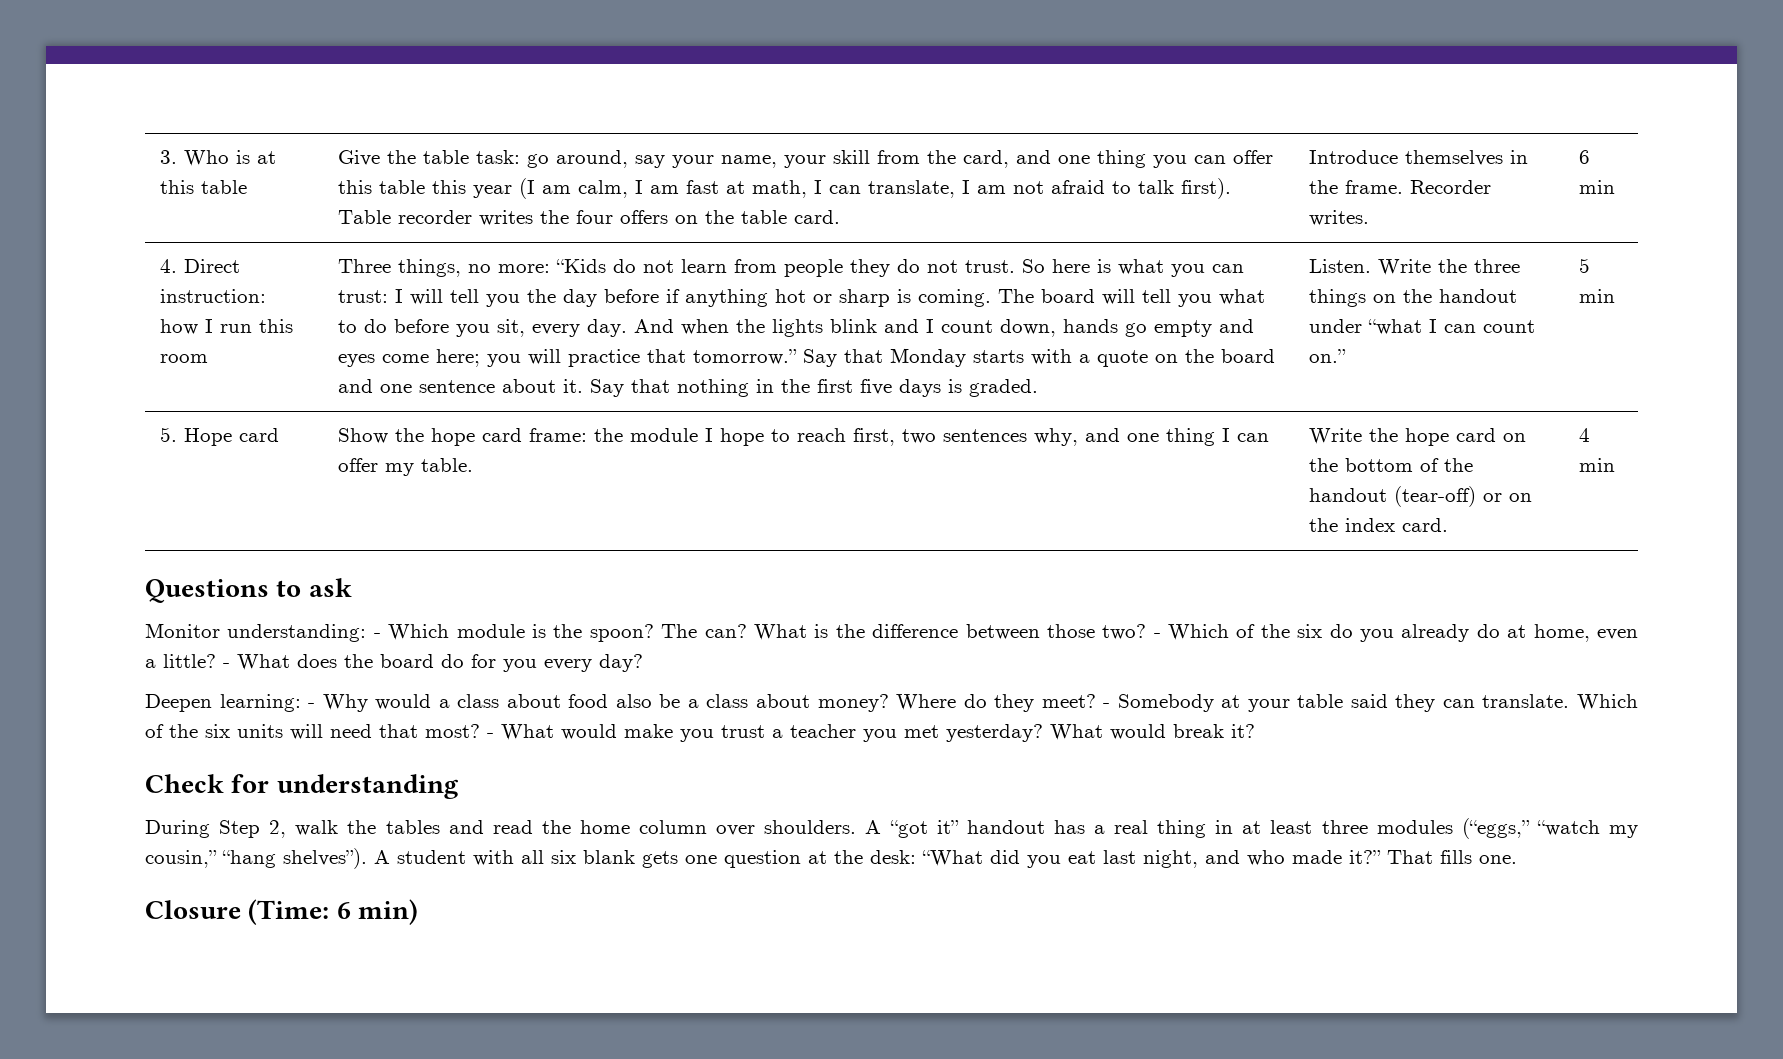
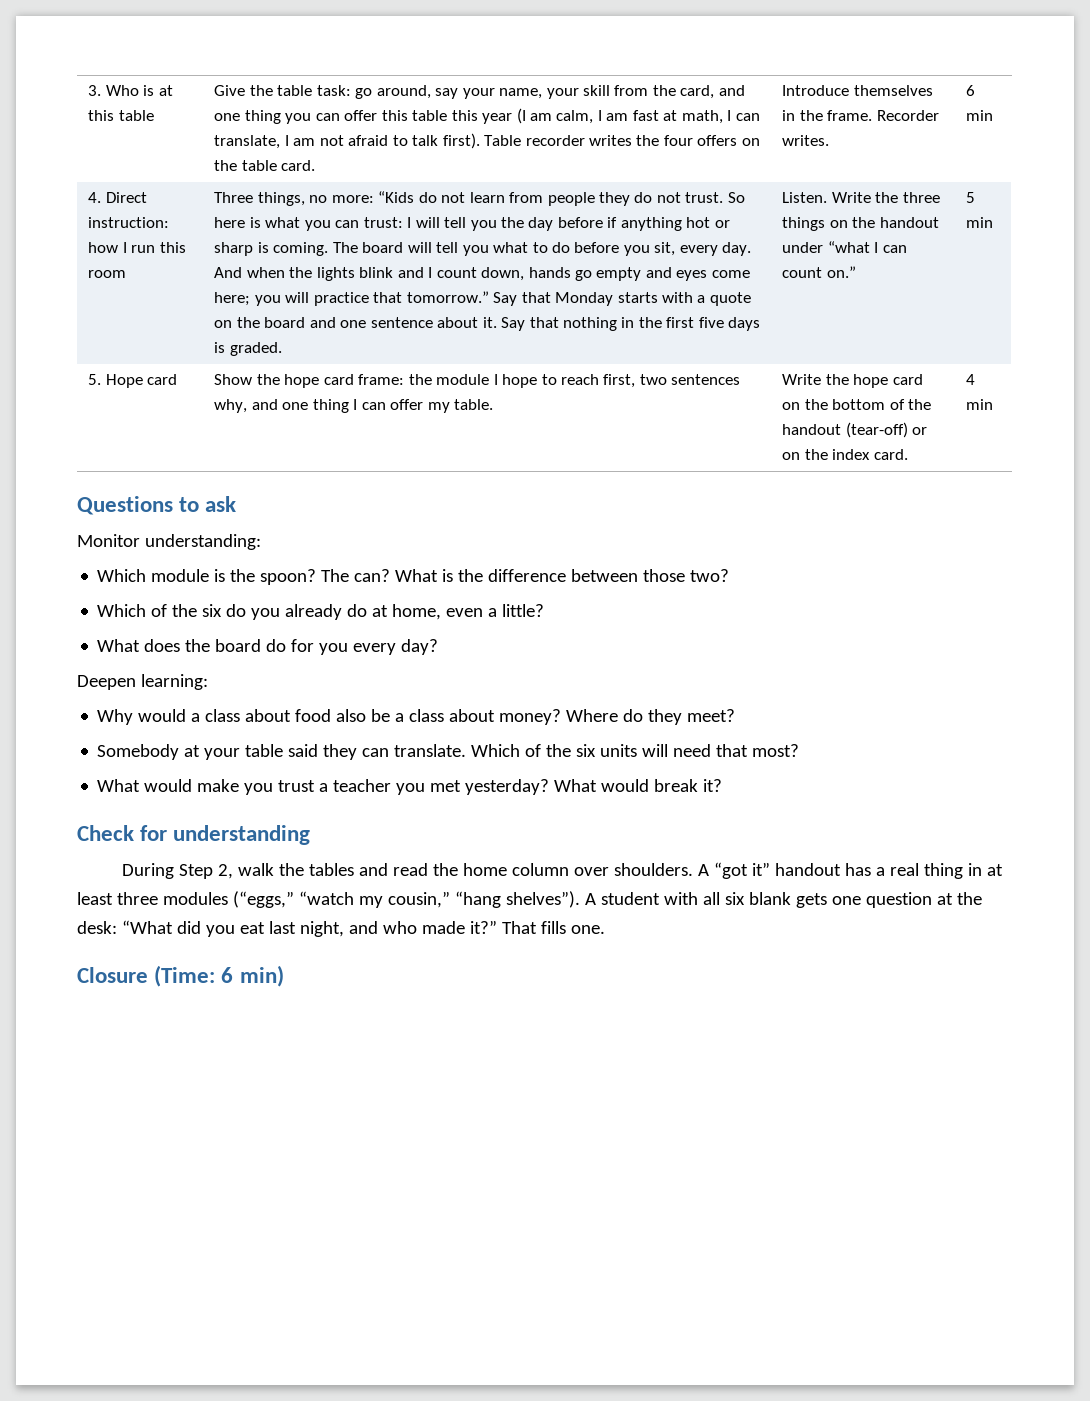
[373,633,381,638] - -> (261, 542) //
[1153,633,1161,638] - -> (730, 575) //
[223,663,230,668] - -> (545, 610) //
[308,703,316,708] - -> (208, 682) //
[1103,703,1111,708] - -> (736, 715) //
[487,733,494,738] - -> (800, 750) //

